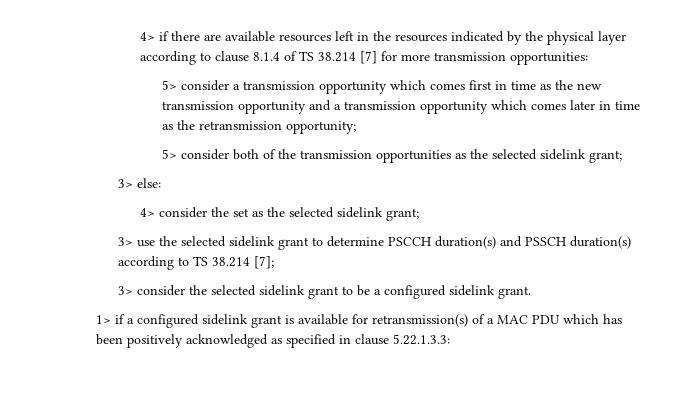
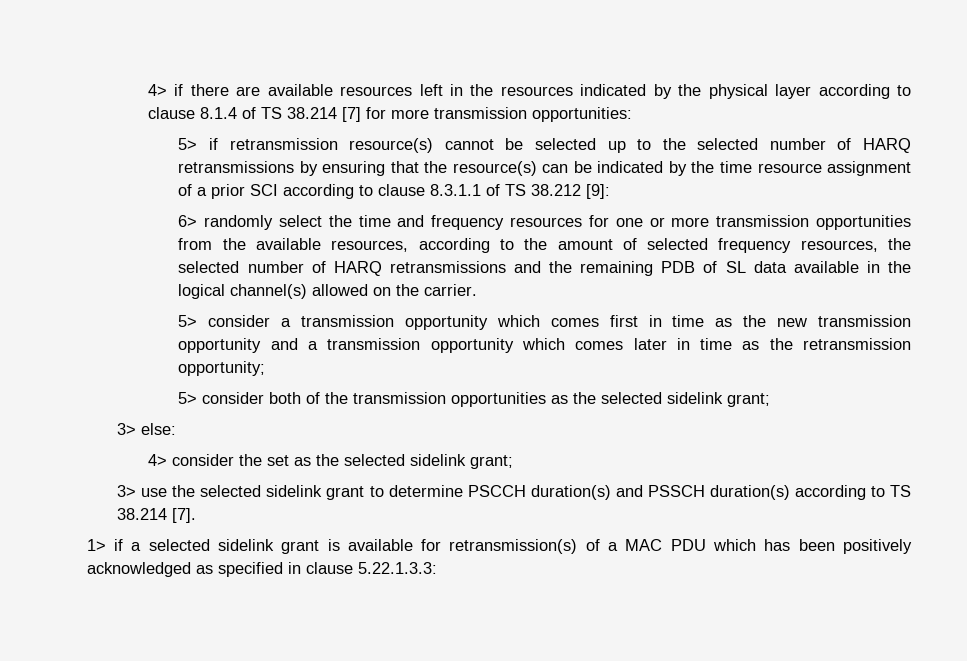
(589, 58) none -> [178,138,911,153] [178,161,912,176] [178,184,611,199] [178,215,912,230] [178,238,911,253] [178,261,911,276] [178,284,478,299] // 5> if retransmission resource(s) cannot be selected up to the selected number of HARQ retransmissions by ensuring that the resource(s) can be indicated by the time resource assignment of a prior SCI according to clause 8.3.1.1 of TS 38.212 [9]: // 6> randomly select the time and frequency resources for one or more transmission opportunities from the available resources, according to the amount of selected frequency resources, the selected number of HARQ retransmissions and the remaining PDB of SL data available in the logical channel(s) allowed on the carrier.
[254,256,275,269] [118,285,532,299] [7]; // 3> consider the selected sidelink grant to be a configured sidelink grant. -> [172,508,197,523] [7].
[137,314,200,328] configured -> [148,539,210,551] selected

